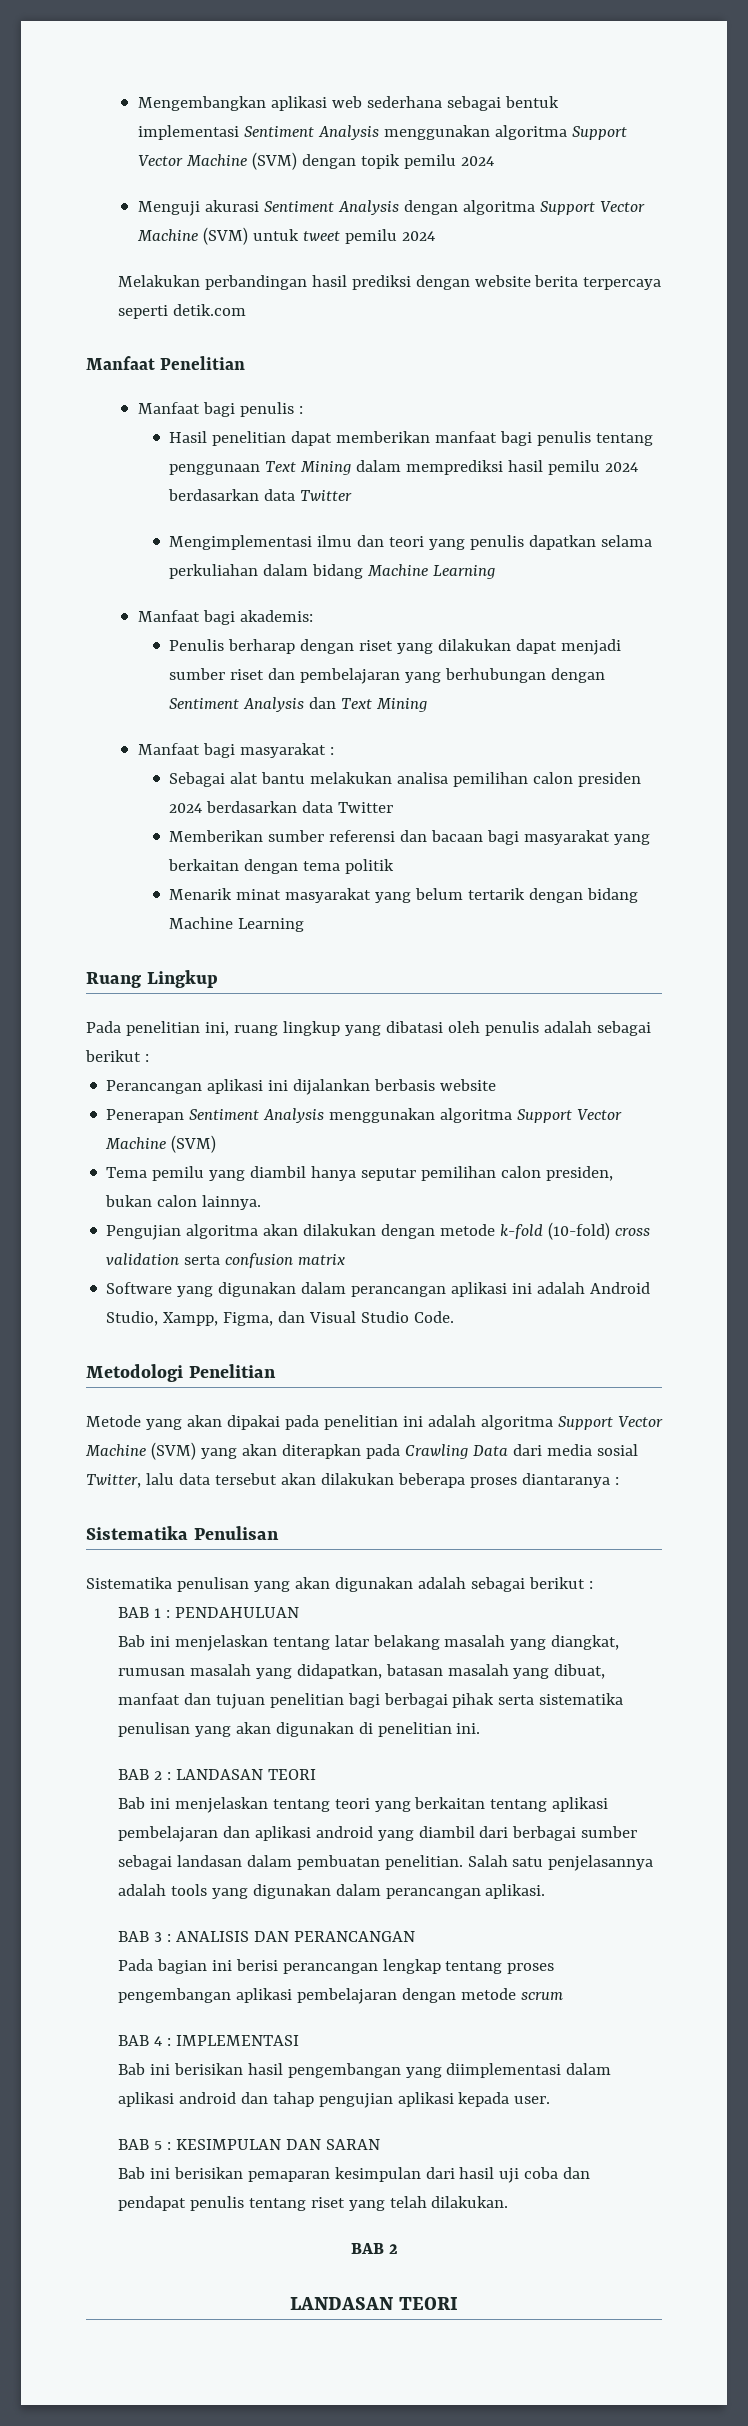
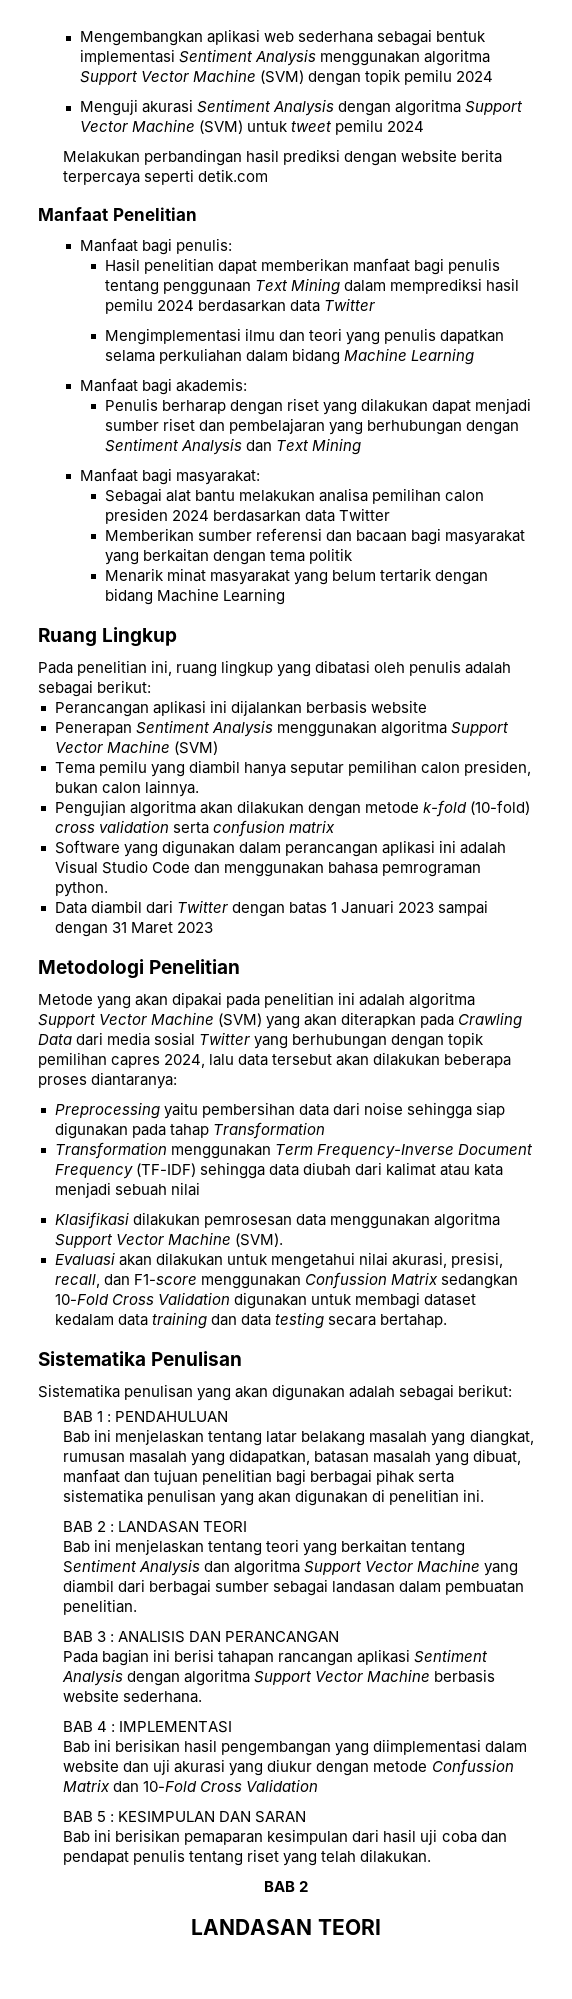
[239,402,303,417] penulis : -> [175,238,232,254] penulis:
[239,743,334,758] masyarakat : -> [175,470,260,485] masyarakat:
[85,1050,149,1062] berikut : -> [97,680,152,693] berikut:
[590,1282,651,1294] [106,1311,455,1326] Android Studio, Xampp, Figma, dan Visual Studio Code. -> [54,860,481,877] [54,882,108,897] [54,900,488,917] [54,922,213,937] Visual Studio Code dan menggunakan bahasa pemrograman python. // Data diambil dari Twitter dengan batas 1 Januari 2023 sampai dengan 31 Maret 2023
[86,1474,141,1488] Twitter, -> [199,1032,485,1049] [38,1052,206,1068] Twitter yang berhubungan dengan topik pemilihan capres 2024,
[521,1473,619,1488] diantaranya : -> [91,1072,178,1089] [54,1102,505,1119] [54,1122,325,1139] [54,1142,533,1159] [54,1162,503,1179] [54,1182,200,1198] [54,1212,500,1229] [54,1232,283,1248] [54,1252,503,1269] [54,1272,518,1289] [54,1292,476,1309] [54,1312,447,1329] diantaranya: // Preprocessing yaitu pembersihan data dari noise sehingga siap digunakan pada tahap Transformation // Transformation menggunakan Term Frequency-Inverse Document Frequency (TF-IDF) sehingga data diubah dari kalimat atau kata menjadi sebuah nilai // Klasifikasi dilakukan pemrosesan data menggunakan algoritma Support Vector Machine (SVM). // Evaluasi akan dilakukan untuk mengetahui nilai akurasi, presisi, recall, dan F1-score menggunakan Confussion Matrix sedangkan 10-Fold Cross Validation digunakan untuk membagi dataset kedalam data training dan data testing secara bertahap.
[528,1577,593,1589] berikut : -> [458,1384,513,1397] berikut:
[552,1797,609,1812] [117,1826,373,1842] aplikasi pembelajaran dan aplikasi android -> [63,1559,481,1576] Sentiment Analysis dan algoritma Support Vector Machine
[467,1855,654,1871] [117,1884,546,1899] Salah satu penjelasannya adalah tools yang digunakan dalam perancangan aplikasi. -> (138, 1607) none
[282,1959,555,1974] [117,1988,563,2004] perancangan lengkap tentang proses pengembangan aplikasi pembelajaran dengan metode scrum -> [218,1649,489,1666] [62,1669,496,1686] [63,1689,203,1703] tahapan rancangan aplikasi Sentiment Analysis dengan algoritma Support Vector Machine berbasis website sederhana.
[117,2092,551,2108] aplikasi android dan tahap pengujian aplikasi kepada user. -> [63,1759,514,1776] [63,1779,319,1793] website dan uji akurasi yang diukur dengan metode Confussion Matrix dan 10-Fold Cross Validation

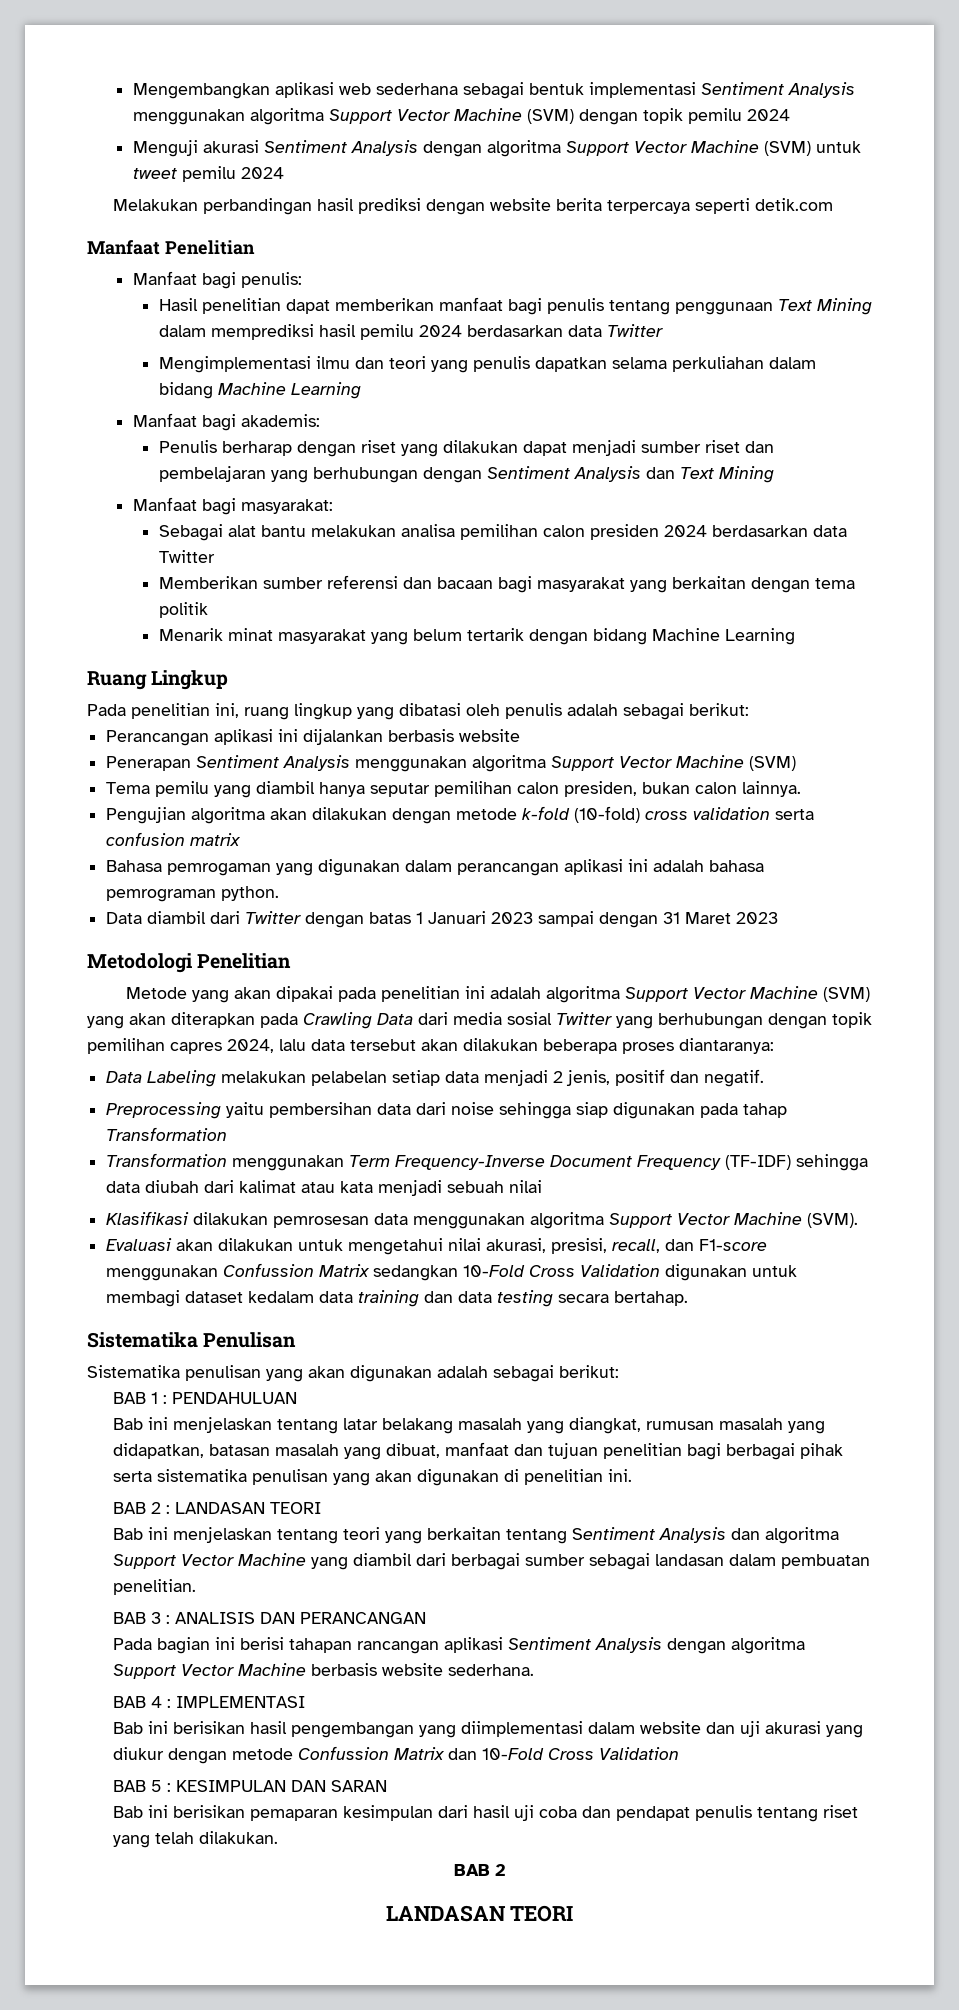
[54,840,120,854] Software -> [106,860,272,876] Bahasa pemrogaman
[54,860,324,877] Visual Studio Code dan menggunakan -> (705, 866) none
(178, 1080) none -> [106,1069,765,1087] // Data Labeling melakukan pelabelan setiap data menjadi 2 jenis, positif dan negatif.

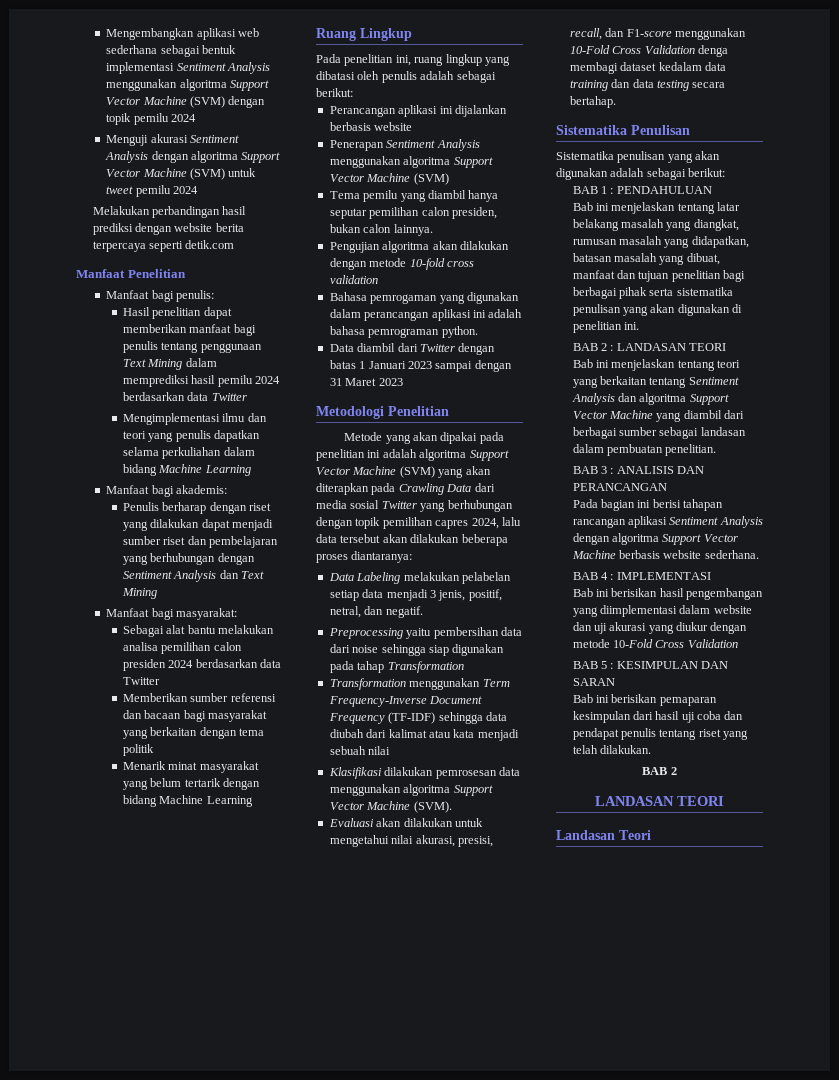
[522,806,641,823] k-fold (10-fold) -> [409,258,445,270] 10-fold
[775,809,815,820] [106,832,242,846] serta confusion matrix -> (378, 279) none
[553,1069,666,1086] 2 jenis, positif -> [429,589,502,601] [329,606,361,618] 3 jenis, positif, netral,
[223,1263,798,1281] Confussion Matrix sedangkan 10-Fold Cross Validation digunakan untuk -> [569,45,728,57] 10-Fold Cross Validation denga
[298,1746,478,1760] Confussion Matrix dan -> (610, 643) none
(574, 1913) none -> [556,830,651,840] // Landasan Teori

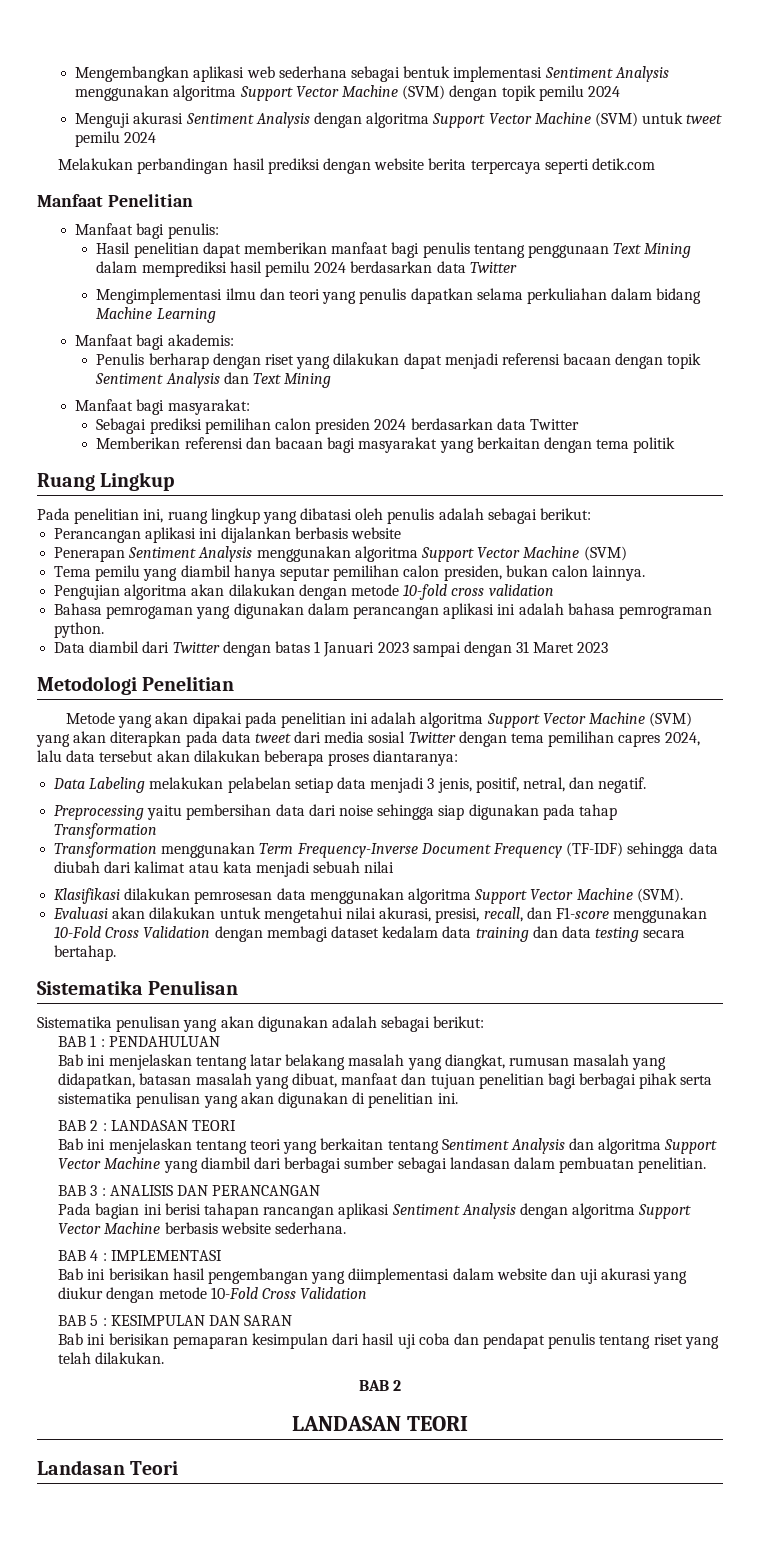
[122,536,278,548] [122,553,255,565] sumber riset dan pembelajaran yang berhubungan dengan -> [501,353,702,369] referensi bacaan dengan topik
[166,625,274,634] [122,642,158,651] alat bantu melakukan analisa -> [149,418,202,434] prediksi
[190,693,229,702] sumber -> (181, 443) none
[122,761,259,773] [122,778,260,790] [122,795,253,807] // Menarik minat masyarakat yang belum tertarik dengan bidang Machine Learning -> (676, 445) none
[398,483,472,495] Crawling Data -> [221,731,291,743] data tweet
[420,500,513,512] [316,517,381,529] yang berhubungan dengan topik -> [458,731,545,747] dengan tema
[697,45,728,57] denga -> [214,926,263,942] dengan

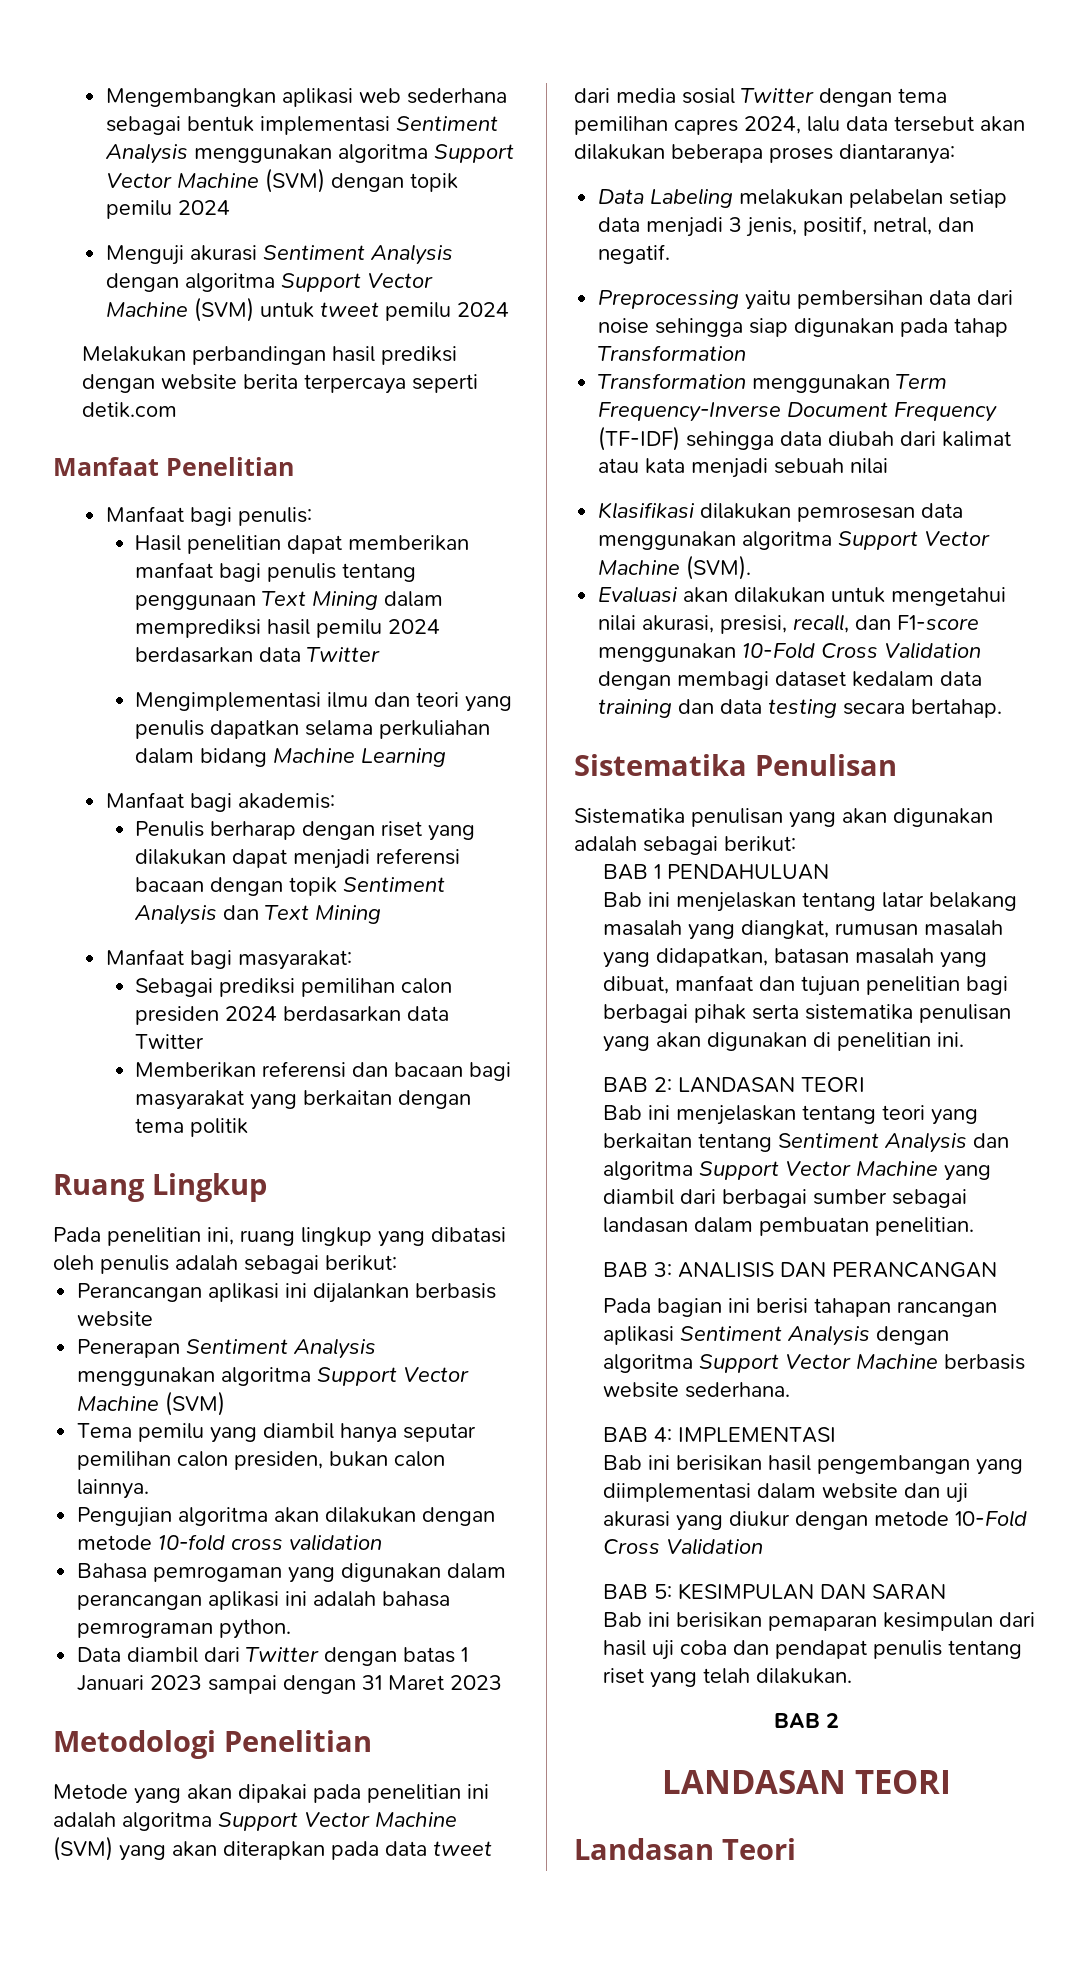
[100,1039,105,1047] : -> (662, 871) none
[90,1120,107,1131] 2 : -> [654,1077,673,1092] 2:
[90,1185,106,1196] 3 : -> [654,1262,673,1277] 3:
[90,1250,107,1261] 4 : -> [654,1427,673,1442] 4:
[90,1315,107,1326] 5 : -> [654,1584,673,1599] 5:

